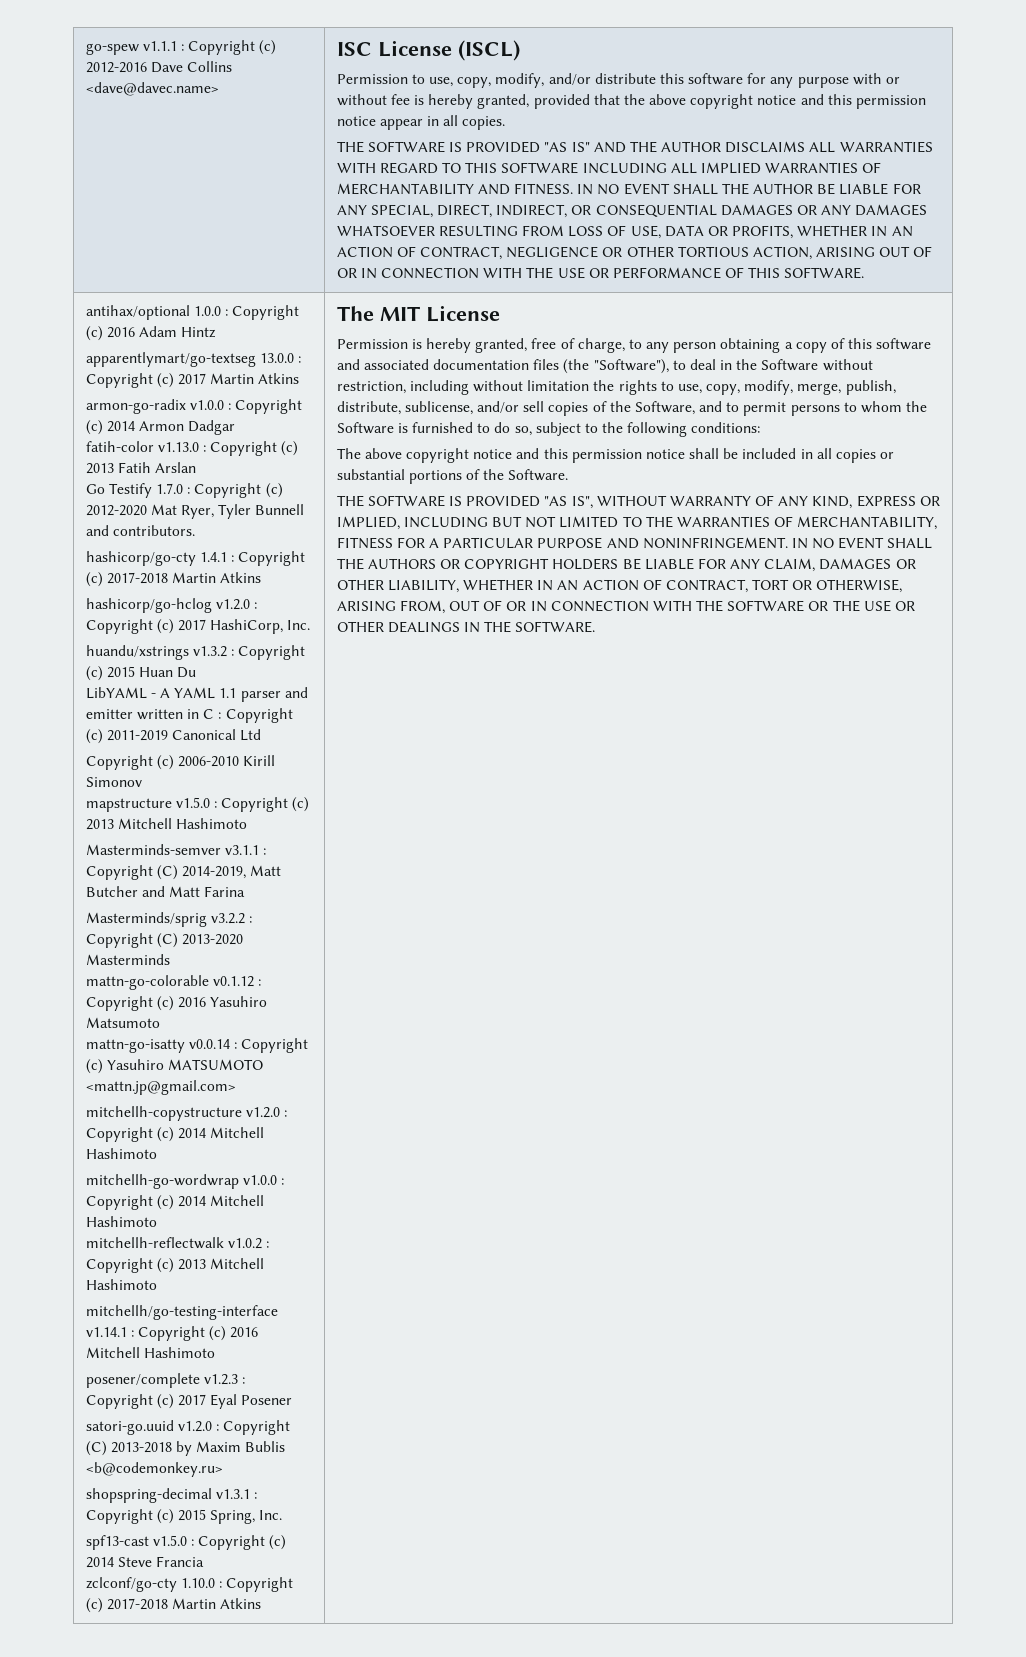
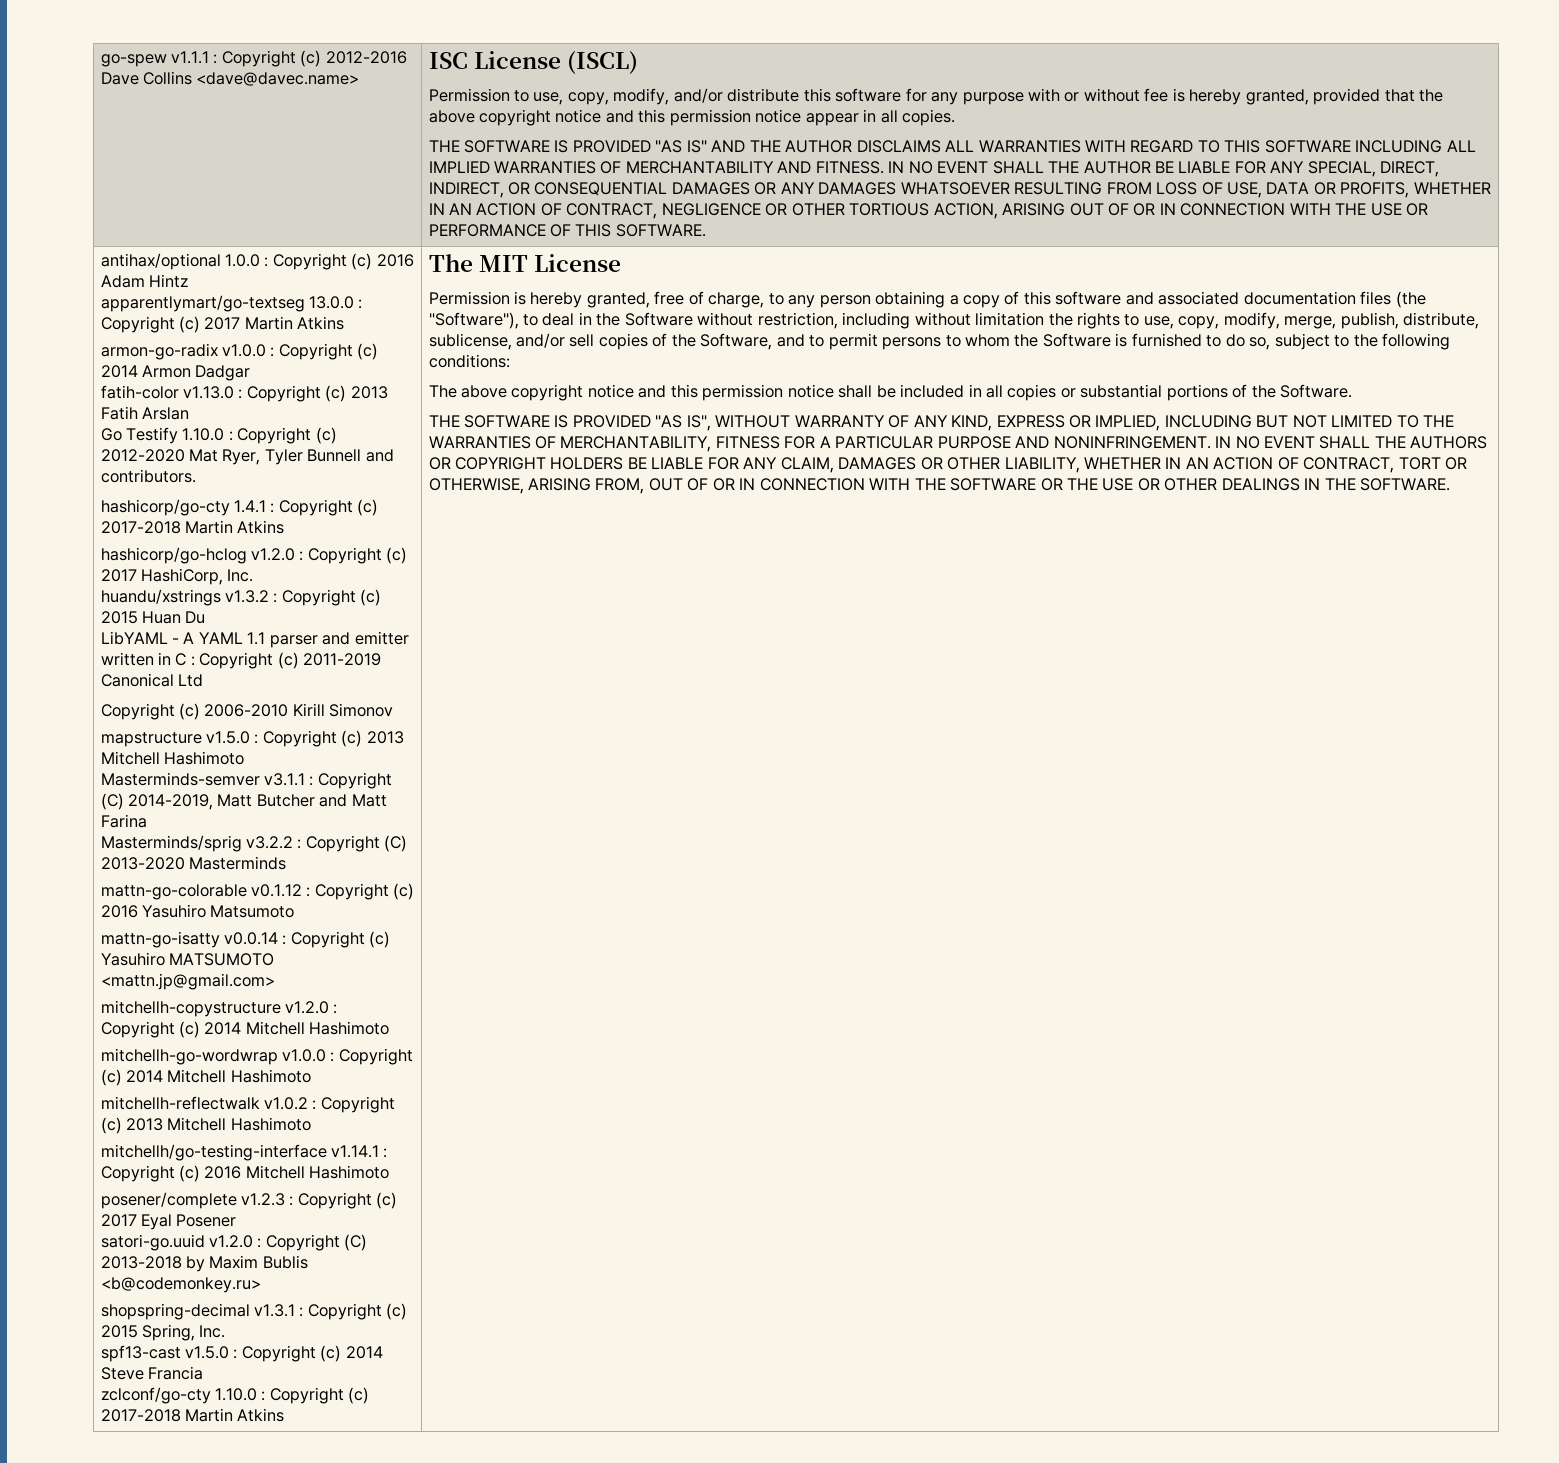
[155,483,183,494] 1.7.0 -> [182,428,225,441] 1.10.0

